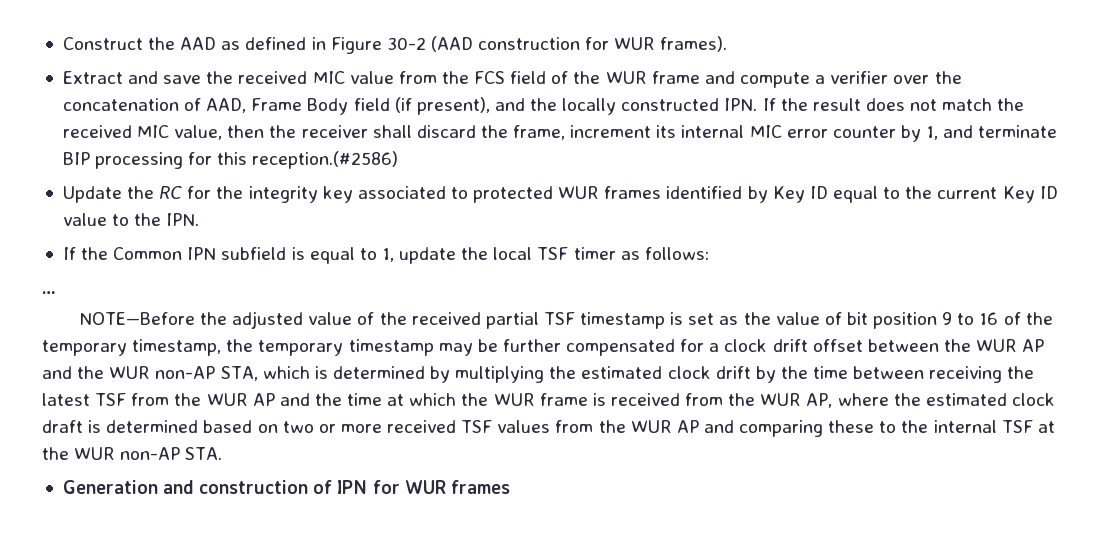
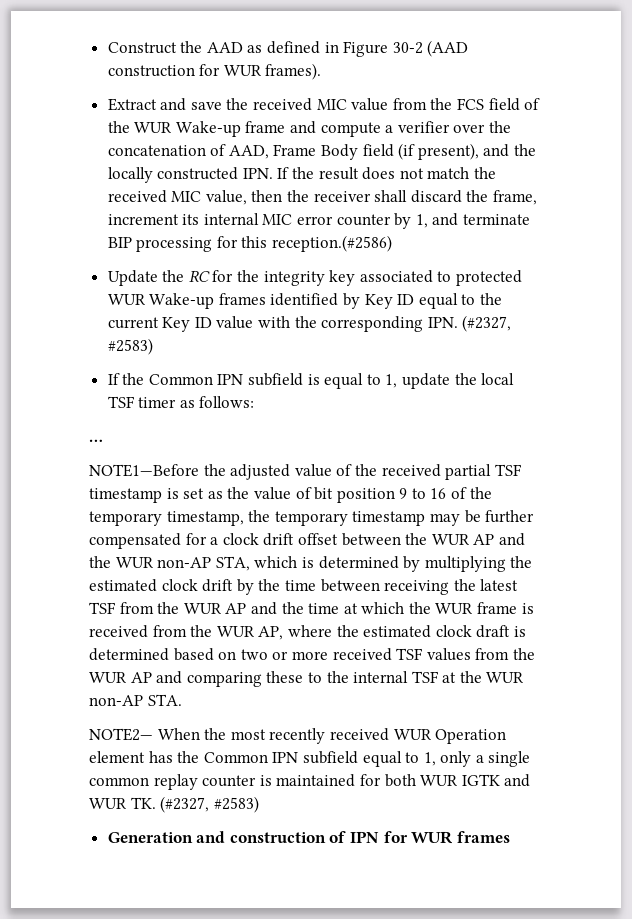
(647, 77) none -> [175,121,241,137] Wake-up
(600, 192) none -> [149,293,215,309] Wake-up
[112,213,200,226] to the IPN. -> [258,315,512,332] [107,338,153,355] with the corresponding IPN. (#2327, #2583)
[78,312,195,325] NOTE—Before -> [89,464,199,477] NOTE1—Before
(223, 453) none -> [89,728,507,744] [89,751,531,767] [89,774,531,790] [89,796,259,813] // NOTE2— When the most recently received WUR Operation element has the Common IPN subfield equal to 1, only a single common replay counter is maintained for both WUR IGTK and WUR TK. (#2327, #2583)

